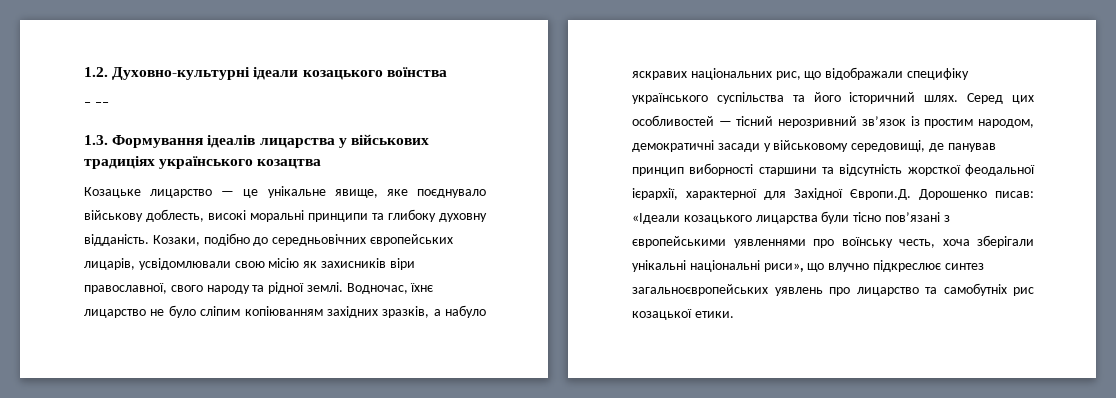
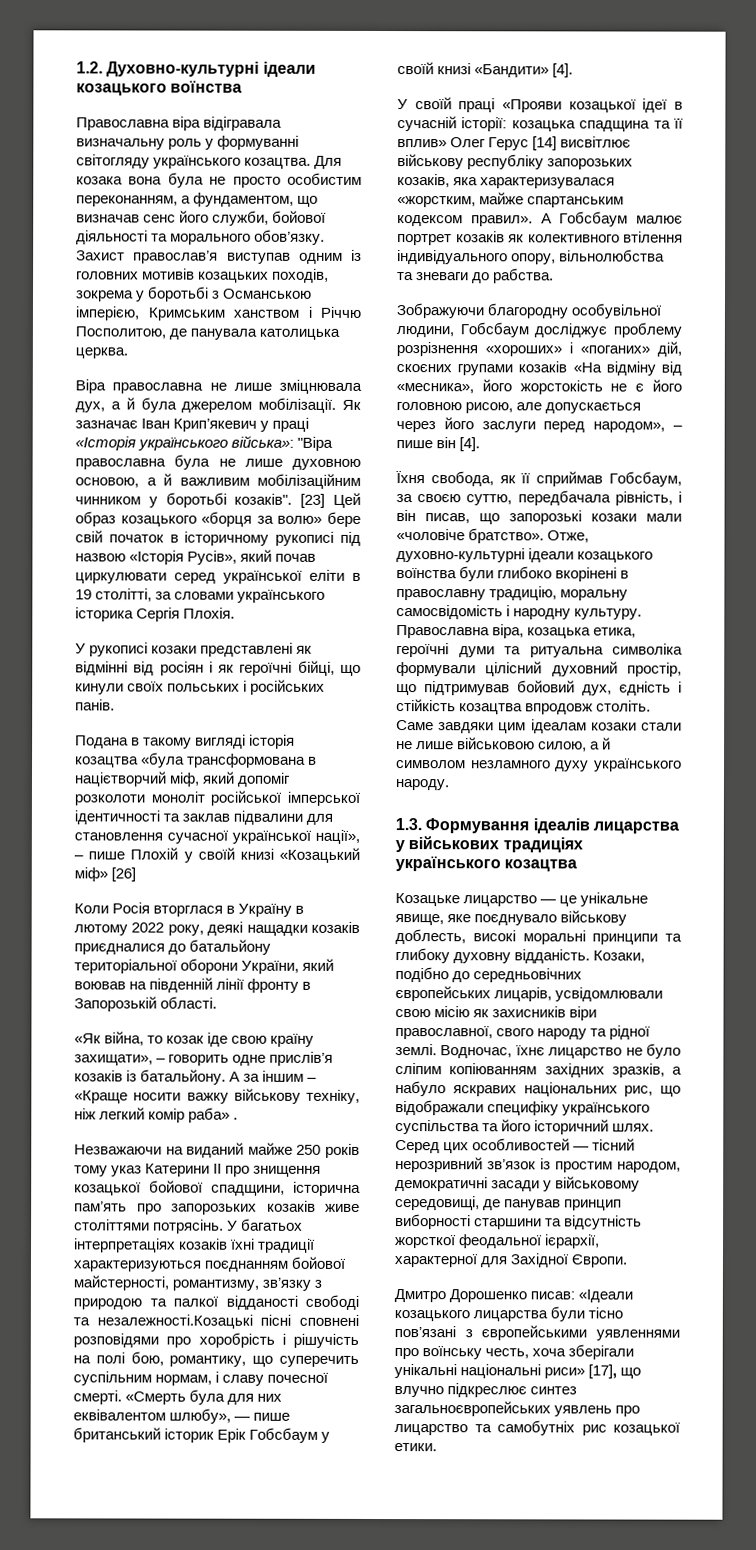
[84,102,109,107] ‒ ‒‒ -> [76,116,283,131] [76,135,300,150] [76,154,343,169] [76,172,362,188] [76,192,319,207] [76,210,328,226] [76,229,326,245] [76,249,362,264] [76,268,330,283] [75,286,313,302] [75,306,361,321] [75,326,341,340] [75,347,128,359] [75,379,362,394] [75,397,361,413] [75,417,310,432] [75,435,334,451] [75,454,361,470] [75,473,361,489] [75,492,361,508] [75,511,361,527] [75,530,361,546] [75,549,317,565] [75,569,361,584] [75,588,326,603] [75,607,236,622] [75,642,313,657] [75,660,361,676] [75,679,326,695] [75,699,115,711] [75,734,296,749] [75,752,318,768] [74,771,292,787] [74,790,362,806] [74,810,334,825] [74,829,360,844] [74,847,360,863] [74,867,137,882] [74,902,305,917] [74,921,360,936] [74,939,272,955] [74,958,335,974] [74,977,312,993] [74,996,218,1012] [74,1031,315,1047] [74,1051,334,1066] [74,1069,318,1085] [74,1088,360,1104] [74,1107,239,1123] [74,1142,360,1158] [74,1163,322,1177] [74,1180,361,1196] [74,1200,360,1215] [74,1218,304,1234] [73,1238,317,1253] [73,1256,347,1272] [73,1275,323,1291] [73,1294,359,1310] [73,1314,360,1329] [73,1332,359,1348] [73,1351,359,1367] [73,1371,330,1386] [73,1389,283,1405] [73,1408,291,1424] [73,1427,331,1443] [397,62,574,78] [397,97,683,113] [397,116,684,132] [397,136,632,151] [397,154,634,170] [397,174,616,189] [397,192,625,208] [397,211,683,227] [397,231,683,246] [397,249,666,265] [397,268,555,284] [396,303,663,319] [396,322,682,338] [396,341,682,357] [396,361,682,376] [396,379,682,395] [396,402,642,414] [396,417,683,433] [396,437,481,452] [396,471,682,487] [396,490,682,506] [396,510,682,525] [396,528,590,544] [396,548,654,563] [396,566,630,582] [396,586,629,601] [396,605,643,620] [396,624,637,639] [396,643,683,658] [396,661,682,677] [396,680,682,696] [396,699,652,715] [396,719,682,734] [396,737,612,752] [396,758,682,772] [395,779,449,791] Православна віра відігравала визначальну роль у формуванні світогляду українського козацтва. Для козака вона була не просто особистим переконанням, а фундаментом, що визначав сенс його служби, бойової діяльності та морального обов’язку. Захист православ’я виступав одним із головних мотивів козацьких походів, зокрема у боротьбі з Османською імперією, Кримським ханством і Річчю Посполитою, де панувала католицька церква. // Віра православна не лише зміцнювала дух, а й була джерелом мобілізації. Як зазначає Іван Крип’якевич у праці «Історія українського війська»: "Віра православна була не лише духовною основою, а й важливим мобілізаційним чинником у боротьбі козаків". [23] Цей образ козацького «борця за волю» бере свій початок в історичному рукописі під назвою «Історія Русів», який почав циркулювати серед української еліти в 19 столітті, за словами українського історика Сергія Плохія. // У рукописі козаки представлені як відмінні від росіян і як героїчні бійці, що кинули своїх польських і російських панів. // Подана в такому вигляді історія козацтва «була трансформована в націєтворчий міф, який допоміг розколоти моноліт російської імперської ідентичності та заклав підвалини для становлення сучасної української нації», – пише Плохій у своїй книзі «Козацький міф» [26] // Коли Росія вторглася в Україну в лютому 2022 року, деякі нащадки козаків приєдналися до батальйону територіальної оборони України, який воював на південній лінії фронту в Запорозькій області. // «Як війна, то козак іде свою країну захищати», ‒ говорить одне прислів’я козаків із батальйону. А за іншим ‒ «Краще носити важку військову техніку, ніж легкий комір раба» . // Незважаючи на виданий майже 250 років тому указ Катерини ІІ про знищення козацької бойової спадщини, історична пам’ять про запорозьких козаків живе століттями потрясінь. У багатьох інтерпретаціях козаків їхні традиції характеризуються поєднанням бойової майстерності, романтизму, зв’язку з природою та палкої відданості свободі та незалежності.Козацькі пісні сповнені розповідями про хоробрість і рішучість на полі бою, романтику, що суперечить суспільним нормам, і славу почесної смерті. «Смерть була для них еквівалентом шлюбу», — пише британський історик Ерік Гобсбаум у своїй книзі «Бандити» [4]. // У своїй праці «Прояви козацької ідеї в сучасній історії: козацька спадщина та її вплив» Олег Герус [14] висвітлює військову республіку запорозьких козаків, яка характеризувалася «жорстким, майже спартанським кодексом правил». А Гобсбаум малює портрет козаків як колективного втілення індивідуального опору, вільнолюбства та зневаги до рабства. // Зображуючи благородну особувільної людини, Гобсбаум досліджує проблему розрізнення «хороших» і «поганих» дій, скоєних групами козаків «На відміну від «месника», його жорстокість не є його головною рисою, але допускається через його заслуги перед народом», ‒ пише він [4]. // Їхня свобода, як її сприймав Гобсбаум, за своєю суттю, передбачала рівність, і він писав, що запорозькі козаки мали «чоловіче братство». Отже, духовно-культурні ідеали козацького воїнства були глибоко вкорінені в православну традицію, моральну самосвідомість і народну культуру. Православна віра, козацька етика, героїчні думи та ритуальна символіка формували цілісний духовний простір, що підтримував бойовий дух, єдність і стійкість козацтва впродовж століть. Саме завдяки цим ідеалам козаки стали не лише військовою силою, а й символом незламного духу українського народу.
[850,189,911,200] Європи.Д. -> [571,1254,628,1268] [394,1289,446,1303] Європи. // Дмитро
[763,263,804,272] риси», -> [544,1364,618,1379] риси» [17],

